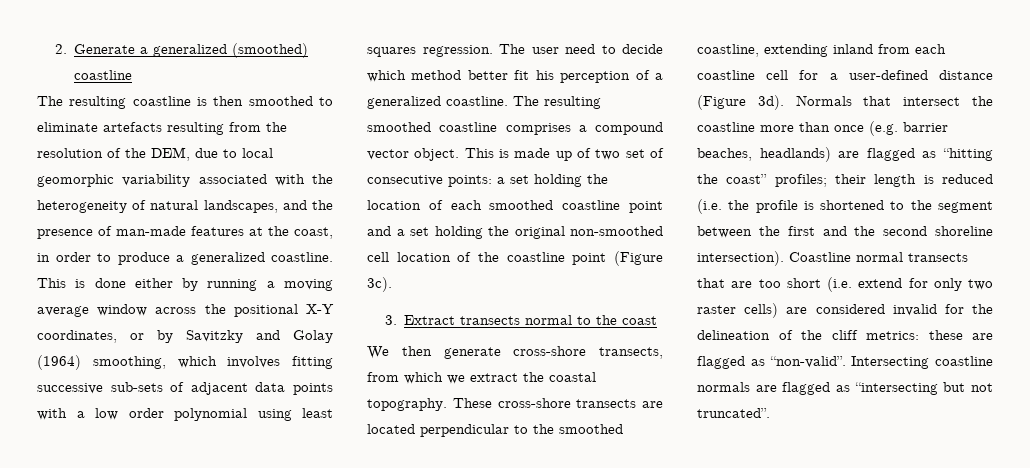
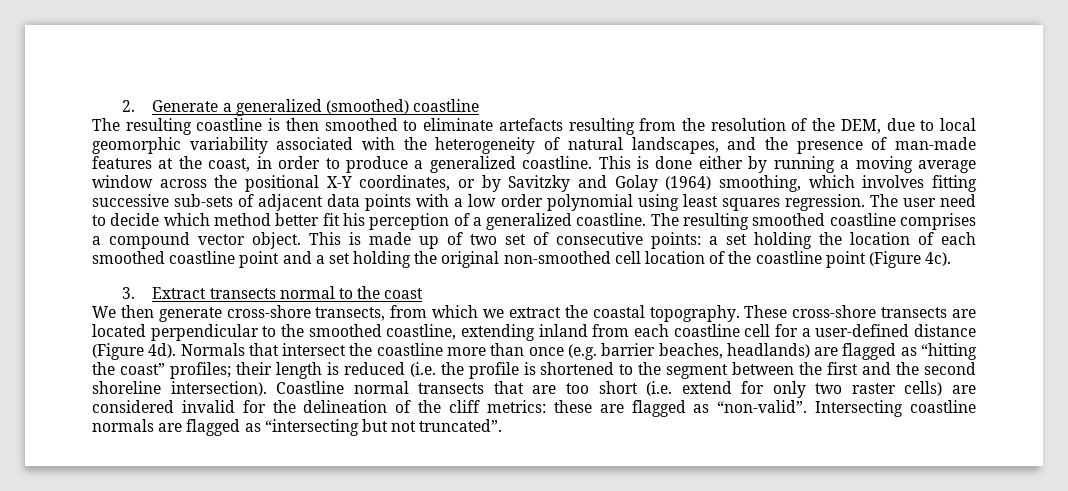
[367,277,392,292] 3c). -> [925,252,952,266] 4c).
[757,95,784,110] 3d). -> [148,343,177,358] 4d).

